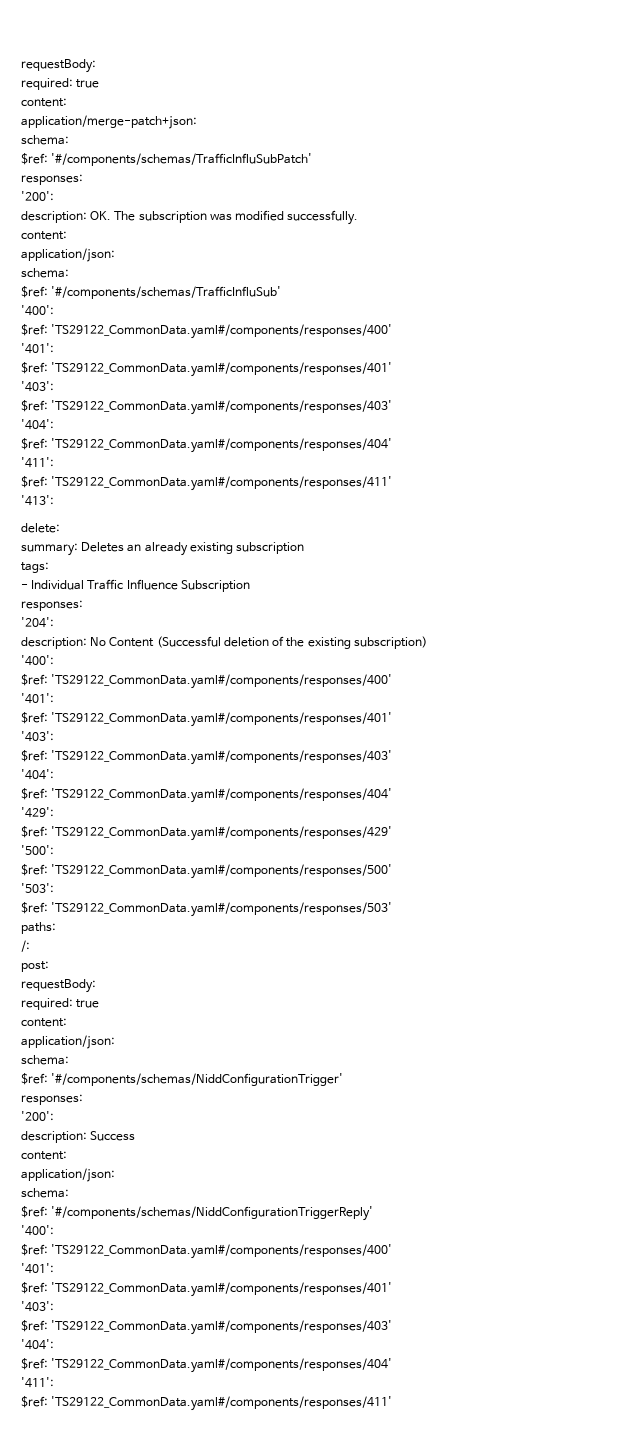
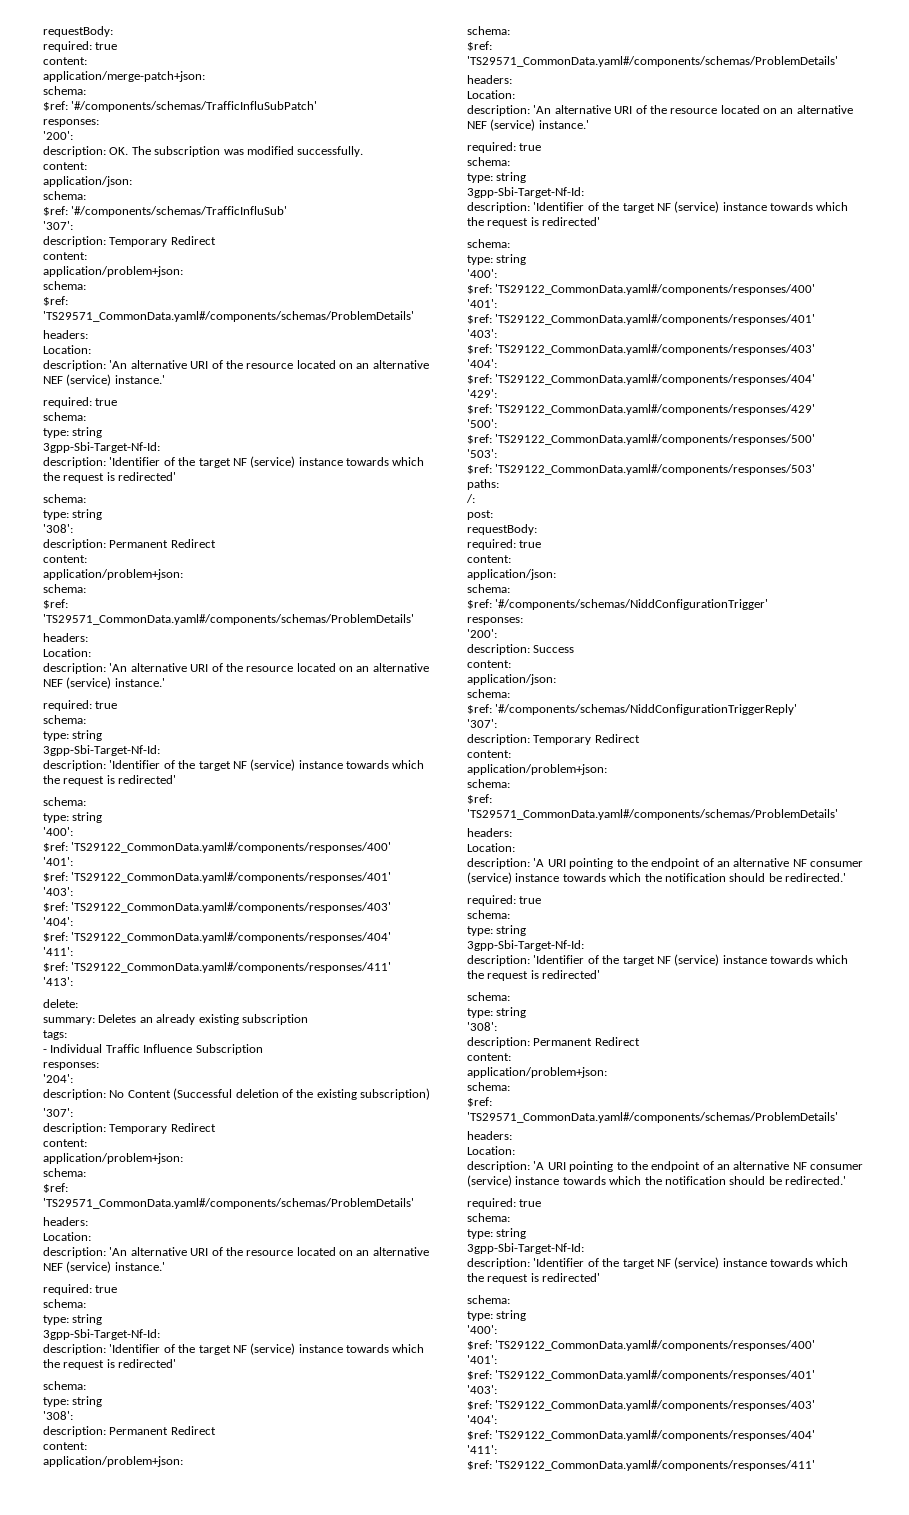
(282, 292) none -> [43,221,73,230] [43,236,216,247] [43,252,87,260] [43,266,183,277] [43,281,86,290] [43,296,68,306] [43,311,414,322] [43,330,88,339] [43,345,91,354] [43,360,429,371] [43,374,165,386] [43,397,118,408] [43,412,86,421] [43,427,103,438] [43,442,160,453] [43,456,425,468] [43,472,177,483] [43,494,86,503] [43,509,103,520] [43,524,73,533] [43,539,216,550] [43,555,87,563] [43,569,183,580] [43,584,86,593] [43,599,68,609] [43,614,414,625] [43,633,88,642] [43,648,91,657] [43,663,429,674] [43,677,165,689] [43,700,118,711] [43,715,86,724] [43,730,103,741] [43,745,160,756] [43,759,425,771] [43,775,177,786] [43,797,86,806] [43,812,103,823] // '307': // description: Temporary Redirect // content: // application/problem+json: // schema: // $ref: 'TS29571_CommonData.yaml#/components/schemas/ProblemDetails' // headers: // Location: // description: 'An alternative URI of the resource located on an alternative NEF (service) instance.' // required: true // schema: // type: string // 3gpp-Sbi-Target-Nf-Id: // description: 'Identifier of the target NF (service) instance towards which the request is redirected' // schema: // type: string // '308': // description: Permanent Redirect // content: // application/problem+json: // schema: // $ref: 'TS29571_CommonData.yaml#/components/schemas/ProblemDetails' // headers: // Location: // description: 'An alternative URI of the resource located on an alternative NEF (service) instance.' // required: true // schema: // type: string // 3gpp-Sbi-Target-Nf-Id: // description: 'Identifier of the target NF (service) instance towards which the request is redirected' // schema: // type: string
(427, 642) none -> [43,1108,73,1117] [43,1123,216,1134] [43,1139,87,1147] [43,1153,183,1164] [43,1168,86,1177] [43,1183,68,1193] [43,1198,414,1209] [43,1217,88,1226] [43,1232,91,1241] [43,1247,429,1258] [43,1261,165,1273] [43,1284,118,1295] [43,1299,86,1308] [43,1314,103,1325] [43,1329,160,1340] [43,1343,425,1355] [43,1359,177,1370] [43,1381,86,1390] [43,1396,103,1407] [43,1411,73,1420] [43,1426,216,1437] [43,1442,87,1450] [43,1456,183,1467] [467,26,510,35] [467,41,492,51] [467,56,838,67] [467,75,512,84] [467,90,515,99] [467,105,853,116] [467,119,589,131] [467,142,542,153] [467,157,510,166] [467,172,527,183] [467,187,584,198] [467,201,849,213] [467,217,601,228] [467,239,510,248] [467,254,527,265] // '307': // description: Temporary Redirect // content: // application/problem+json: // schema: // $ref: 'TS29571_CommonData.yaml#/components/schemas/ProblemDetails' // headers: // Location: // description: 'An alternative URI of the resource located on an alternative NEF (service) instance.' // required: true // schema: // type: string // 3gpp-Sbi-Target-Nf-Id: // description: 'Identifier of the target NF (service) instance towards which the request is redirected' // schema: // type: string // '308': // description: Permanent Redirect // content: // application/problem+json: // schema: // $ref: 'TS29571_CommonData.yaml#/components/schemas/ProblemDetails' // headers: // Location: // description: 'An alternative URI of the resource located on an alternative NEF (service) instance.' // required: true // schema: // type: string // 3gpp-Sbi-Target-Nf-Id: // description: 'Identifier of the target NF (service) instance towards which the request is redirected' // schema: // type: string
(374, 1213) none -> [467,719,497,728] [467,734,640,745] [467,750,511,758] [467,764,607,775] [467,779,510,788] [467,794,492,804] [467,809,838,820] [467,828,512,837] [467,843,515,852] [467,858,864,869] [467,872,846,884] [467,895,542,906] [467,910,510,919] [467,925,527,936] [467,940,584,951] [467,954,849,966] [467,970,601,981] [467,992,510,1001] [467,1007,527,1018] [467,1022,497,1031] [467,1037,640,1048] [467,1053,511,1061] [467,1067,607,1078] [467,1082,510,1091] [467,1097,492,1107] [467,1112,838,1123] [467,1131,512,1140] [467,1146,515,1155] [467,1161,864,1172] [467,1175,846,1187] [467,1198,542,1209] [467,1213,510,1222] [467,1228,527,1239] [467,1243,584,1254] [467,1257,849,1269] [467,1273,601,1284] [467,1295,510,1304] [467,1310,527,1321] // '307': // description: Temporary Redirect // content: // application/problem+json: // schema: // $ref: 'TS29571_CommonData.yaml#/components/schemas/ProblemDetails' // headers: // Location: // description: 'A URI pointing to the endpoint of an alternative NF consumer (service) instance towards which the notification should be redirected.' // required: true // schema: // type: string // 3gpp-Sbi-Target-Nf-Id: // description: 'Identifier of the target NF (service) instance towards which the request is redirected' // schema: // type: string // '308': // description: Permanent Redirect // content: // application/problem+json: // schema: // $ref: 'TS29571_CommonData.yaml#/components/schemas/ProblemDetails' // headers: // Location: // description: 'A URI pointing to the endpoint of an alternative NF consumer (service) instance towards which the notification should be redirected.' // required: true // schema: // type: string // 3gpp-Sbi-Target-Nf-Id: // description: 'Identifier of the target NF (service) instance towards which the request is redirected' // schema: // type: string

